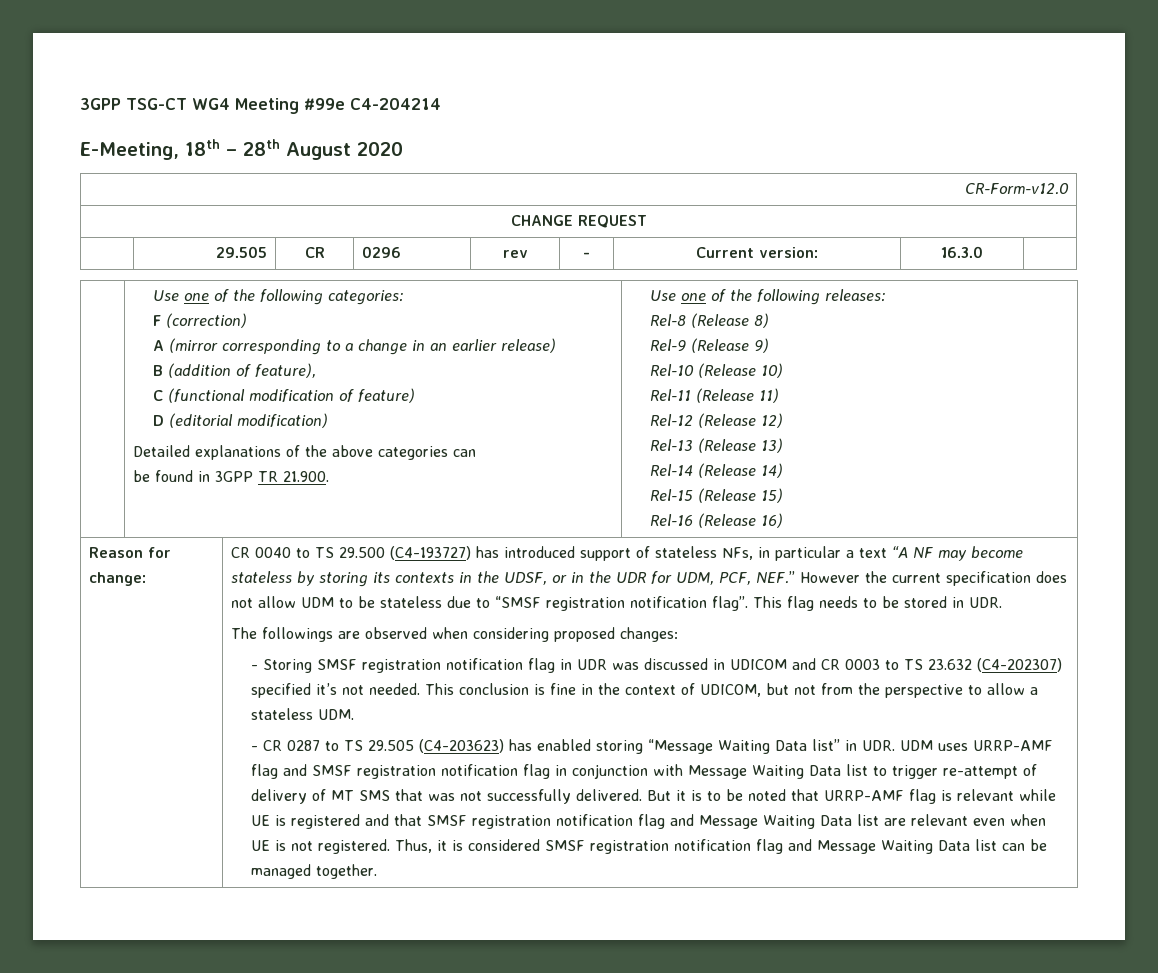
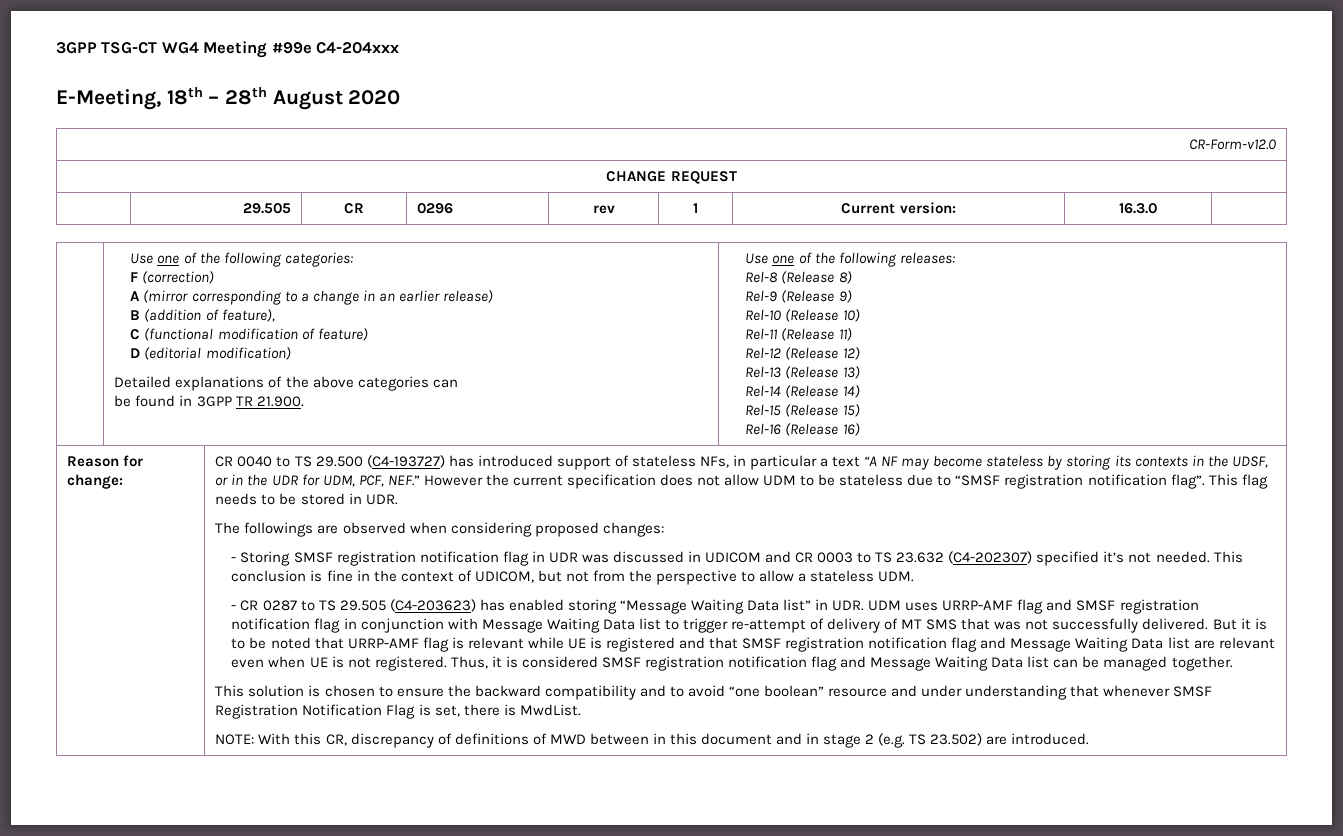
[350,98,441,110] C4-204214 -> [316,42,400,54] C4-204xxx
[583,252,590,258] - -> [693,203,698,213] 1
(377, 871) none -> [215,685,1213,700] [215,704,581,719] [215,733,1090,748] // This solution is chosen to ensure the backward compatibility and to avoid “one boolean” resource and under understanding that whenever SMSF Registration Notification Flag is set, there is MwdList. // NOTE: With this CR, discrepancy of definitions of MWD between in this document and in stage 2 (e.g. TS 23.502) are introduced.

